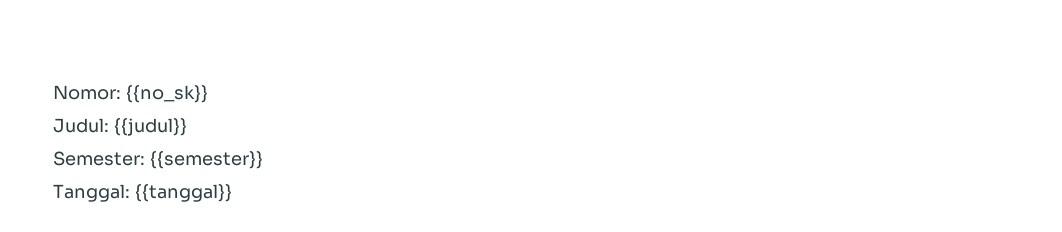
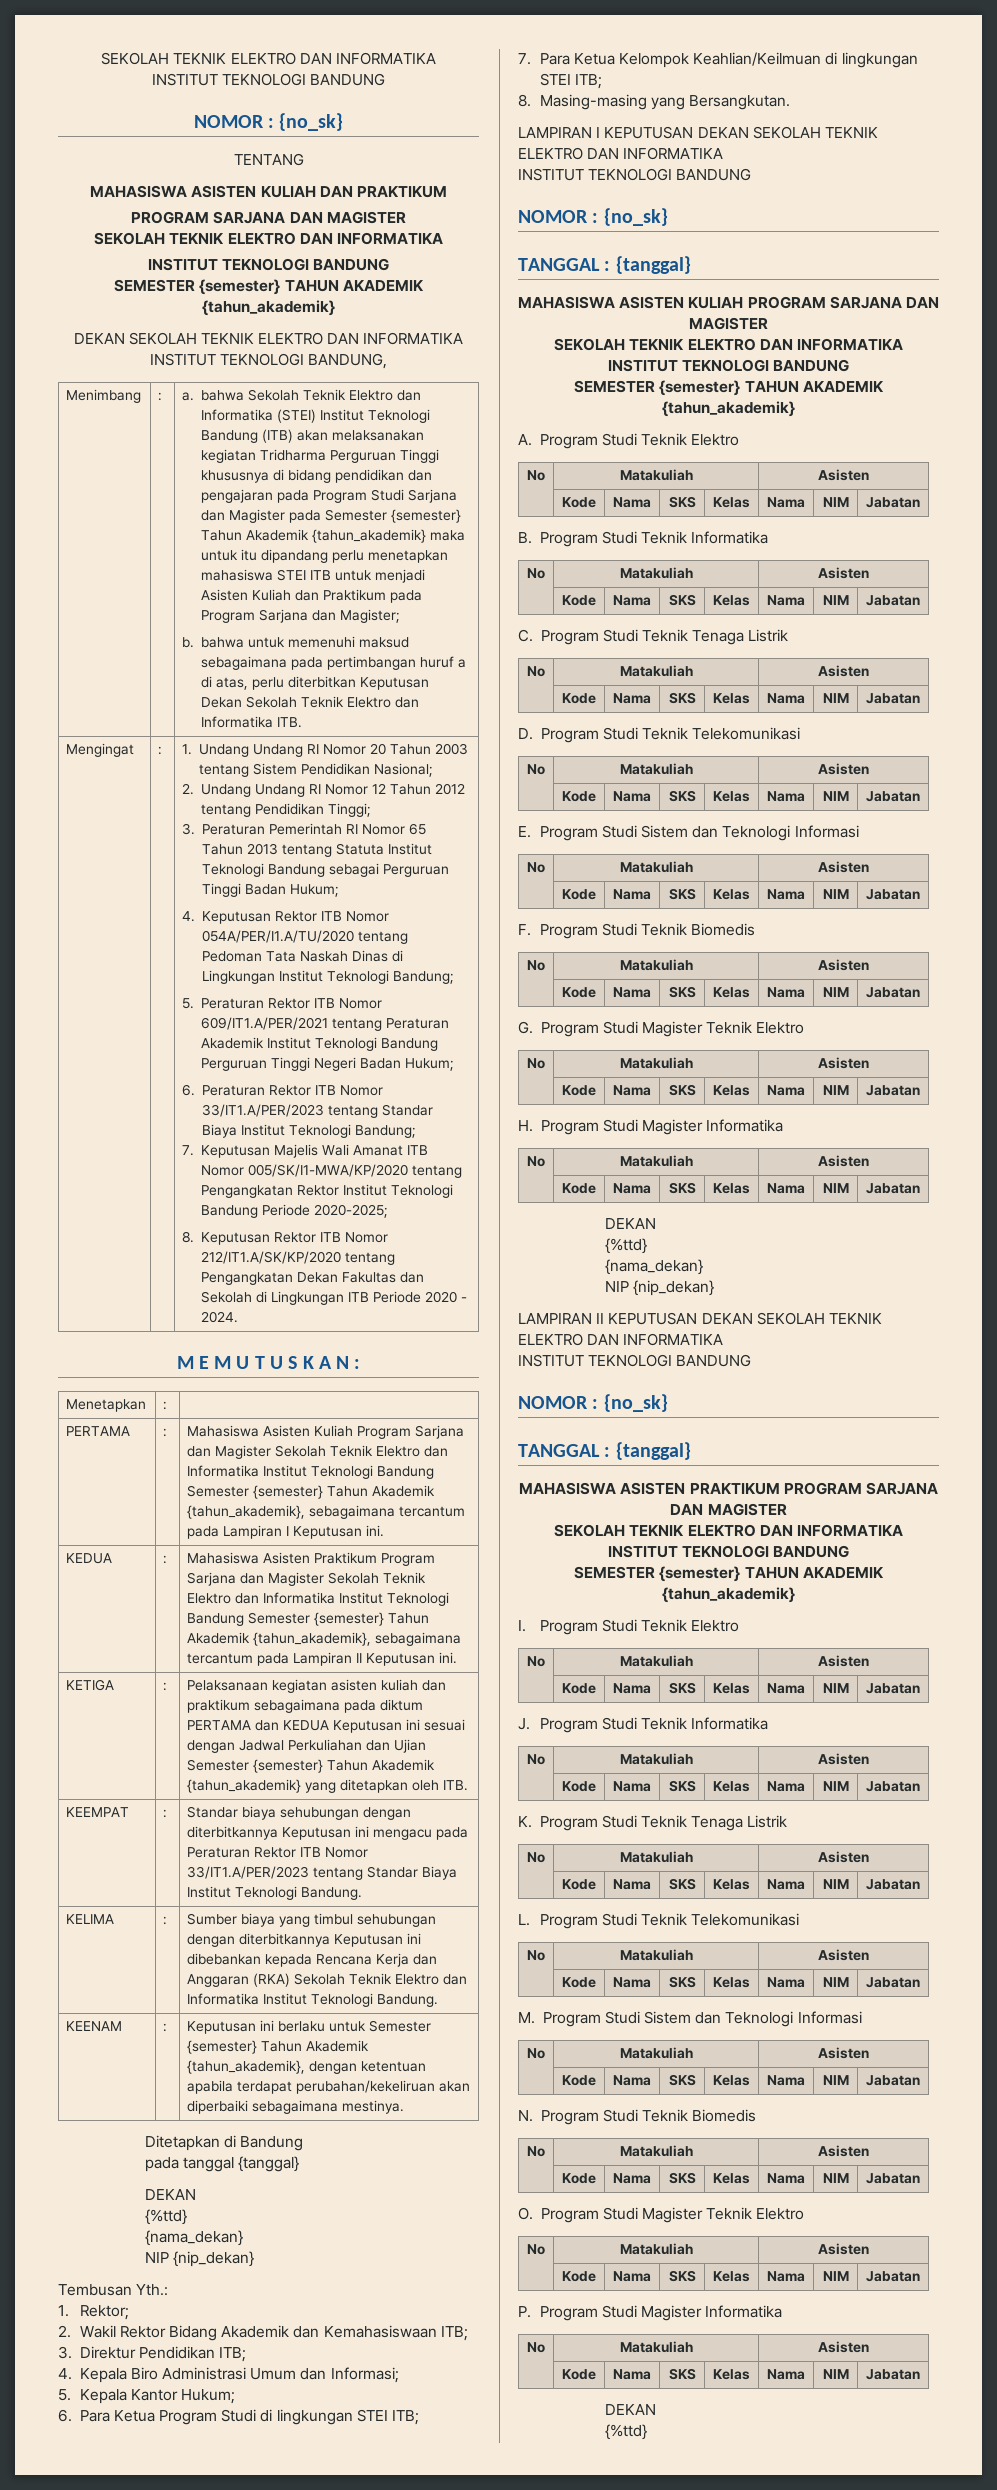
[53,85,208,103] [53,118,187,136] [53,151,263,169] [53,184,232,202] Nomor: {{no_sk}} // Judul: {{judul}} // Semester: {{semester}} // Tanggal: {{tanggal}} -> [101,52,436,65] [151,73,386,86] [193,113,344,131] [233,153,304,166] [90,185,447,198] [131,211,406,224] [94,232,443,245] [147,258,390,271] [114,279,424,295] [202,300,335,316] [73,332,464,345] [149,353,388,369] [66,389,142,403] [158,392,163,401] [182,389,422,401] [201,409,431,423] [201,429,425,443] [201,449,440,463] [201,469,433,483] [201,489,458,503] [201,509,462,523] [201,529,466,543] [201,549,449,563] [201,569,426,583] [201,589,423,603] [201,609,401,623] [182,636,410,648] [201,656,467,670] [201,676,430,690] [201,696,420,708] [201,716,303,728] [66,743,135,757] [158,746,163,755] [182,743,469,757] [199,763,434,777] [182,783,466,797] [201,803,372,817] [182,823,427,835] [202,843,433,857] [202,863,450,877] [202,883,340,897] [182,911,390,924] [202,930,409,944] [202,950,404,962] [202,970,455,984] [182,998,383,1009] [201,1017,450,1031] [201,1037,439,1051] [201,1057,455,1071] [182,1084,384,1096] [202,1104,434,1118] [202,1124,417,1138] [182,1144,429,1158] [201,1164,463,1178] [201,1184,454,1198] [201,1204,389,1218] [182,1231,389,1245] [201,1251,396,1265] [201,1272,425,1285] [201,1291,468,1305] [201,1311,239,1323] [176,1356,361,1369] [66,1399,147,1412] [163,1401,168,1410] [66,1426,131,1436] [163,1428,168,1437] [187,1425,465,1439] [187,1445,449,1459] [187,1465,435,1479] [187,1485,436,1499] [187,1505,466,1519] [187,1525,385,1539] [66,1553,113,1564] [163,1555,168,1564] [187,1552,436,1566] [187,1572,427,1586] [187,1592,450,1606] [187,1612,430,1626] [187,1632,462,1646] [187,1652,458,1666] [66,1679,115,1691] [163,1682,168,1691] [187,1679,447,1693] [187,1699,424,1713] [187,1719,466,1733] [187,1739,427,1753] [187,1759,436,1773] [187,1779,469,1793] [66,1807,130,1817] [163,1809,168,1818] [187,1806,412,1820] [187,1826,469,1840] [187,1847,369,1858] [187,1866,458,1880] [187,1886,363,1900] [66,1914,115,1924] [163,1916,168,1925] [187,1913,437,1927] [187,1933,422,1947] [187,1953,438,1967] [187,1973,468,1987] [187,1993,439,2007] [66,2021,123,2031] [163,2023,168,2032] [187,2020,432,2034] [187,2040,370,2054] [187,2060,427,2074] [187,2080,471,2094] [187,2100,405,2114] [144,2135,304,2151] [144,2156,300,2172] [144,2189,196,2200] [144,2209,187,2225] [144,2230,243,2246] [144,2251,255,2267] [58,2284,169,2296] [58,2305,129,2320] [58,2325,468,2341] [58,2346,247,2362] [58,2367,399,2383] [58,2389,236,2404] [58,2409,420,2425] [518,52,918,68] [539,73,602,89] [518,94,791,110] [518,126,878,139] [518,147,724,160] [518,168,752,181] [518,208,668,226] [518,256,691,274] [518,296,939,309] [689,317,768,330] [554,338,903,351] [607,359,850,372] [574,380,884,396] [662,401,795,417] [518,433,740,449] [527,470,545,481] [619,469,693,481] [818,469,869,481] [562,497,596,508] [613,497,651,508] [668,496,696,508] [713,497,750,508] [767,497,805,508] [822,497,849,507] [866,497,920,508] [518,531,769,547] [527,568,545,579] [619,567,693,579] [818,567,869,579] [562,595,596,606] [613,595,651,606] [668,594,696,606] [713,595,750,606] [767,595,805,606] [822,595,849,605] [866,595,920,606] [518,629,789,645] [527,666,545,677] [619,665,693,677] [818,665,869,677] [562,693,596,704] [613,693,651,704] [668,692,696,704] [713,693,750,704] [767,693,805,704] [822,693,849,703] [866,693,920,704] [518,727,801,743] [527,764,545,775] [619,763,693,775] [818,763,869,775] [562,791,596,802] [613,791,651,802] [668,790,696,802] [713,791,750,802] [767,791,805,802] [822,791,849,801] [866,791,920,802] [518,825,859,841] [527,862,545,873] [619,861,693,873] [818,861,869,873] [562,889,596,900] [613,889,651,900] [668,888,696,900] [713,889,750,900] [767,889,805,900] [822,889,849,899] [866,889,920,900] [518,923,756,939] [527,960,545,971] [619,959,693,971] [818,959,869,971] [562,987,596,998] [613,987,651,998] [668,986,696,998] [713,987,750,998] [767,987,805,998] [822,987,849,997] [866,987,920,998] [518,1021,805,1037] [527,1058,545,1069] [619,1057,693,1069] [818,1057,869,1069] [562,1085,596,1096] [613,1085,651,1096] [668,1084,696,1096] [713,1085,750,1096] [767,1085,805,1096] [822,1085,849,1095] [866,1085,920,1096] [518,1119,784,1135] [527,1156,545,1167] [619,1155,693,1167] [818,1155,869,1167] [562,1183,596,1194] [613,1183,651,1194] [668,1182,696,1194] [713,1183,750,1194] [767,1183,805,1194] [822,1183,849,1193] [866,1183,920,1194] [604,1218,656,1229] [604,1238,647,1254] [604,1259,703,1275] [604,1280,715,1296] [518,1312,882,1325] [518,1333,724,1346] [518,1354,752,1367] [518,1394,668,1412] [518,1442,691,1460] [519,1482,938,1495] [670,1503,787,1516] [554,1524,903,1537] [607,1545,850,1558] [574,1566,884,1582] [662,1587,795,1603] [518,1619,740,1635] [527,1656,545,1667] [619,1655,693,1667] [818,1655,869,1667] [562,1683,596,1694] [613,1683,651,1694] [668,1682,696,1694] [713,1683,750,1694] [767,1683,805,1694] [822,1683,849,1693] [866,1683,920,1694] [518,1717,769,1733] [527,1754,545,1765] [619,1753,693,1765] [818,1753,869,1765] [562,1781,596,1792] [613,1781,651,1792] [668,1780,696,1792] [713,1781,750,1792] [767,1781,805,1792] [822,1781,849,1791] [866,1781,920,1792] [518,1815,788,1831] [527,1852,545,1863] [619,1851,693,1863] [818,1851,869,1863] [562,1879,596,1890] [613,1879,651,1890] [668,1878,696,1890] [713,1879,750,1890] [767,1879,805,1890] [822,1879,849,1889] [866,1879,920,1890] [518,1913,800,1929] [527,1950,545,1961] [619,1949,693,1961] [818,1949,869,1961] [562,1977,596,1988] [613,1977,651,1988] [668,1976,696,1988] [713,1977,750,1988] [767,1977,805,1988] [822,1977,849,1987] [866,1977,920,1988] [518,2011,862,2027] [527,2048,545,2059] [619,2047,693,2059] [818,2047,869,2059] [562,2075,596,2086] [613,2075,651,2086] [668,2074,696,2086] [713,2075,750,2086] [767,2075,805,2086] [822,2075,849,2085] [866,2075,920,2086] [518,2109,757,2125] [527,2146,545,2157] [619,2145,693,2157] [818,2145,869,2157] [562,2173,596,2184] [613,2173,651,2184] [668,2172,696,2184] [713,2173,750,2184] [767,2173,805,2184] [822,2173,849,2183] [866,2173,920,2184] [518,2207,805,2223] [527,2244,545,2255] [619,2243,693,2255] [818,2243,869,2255] [562,2271,596,2282] [613,2271,651,2282] [668,2270,696,2282] [713,2271,750,2282] [767,2271,805,2282] [822,2271,849,2281] [866,2271,920,2282] [518,2305,783,2321] [527,2342,545,2353] [619,2341,693,2353] [818,2341,869,2353] [562,2369,596,2380] [613,2369,651,2380] [668,2368,696,2380] [713,2369,750,2380] [767,2369,805,2380] [822,2369,849,2379] [866,2369,920,2380] [604,2404,656,2415] [604,2424,647,2440] SEKOLAH TEKNIK ELEKTRO DAN INFORMATIKA // INSTITUT TEKNOLOGI BANDUNG // NOMOR : {no_sk} // TENTANG // MAHASISWA ASISTEN KULIAH DAN PRAKTIKUM // PROGRAM SARJANA DAN MAGISTER // SEKOLAH TEKNIK ELEKTRO DAN INFORMATIKA // INSTITUT TEKNOLOGI BANDUNG // SEMESTER {semester} TAHUN AKADEMIK {tahun_akademik} // DEKAN SEKOLAH TEKNIK ELEKTRO DAN INFORMATIKA INSTITUT TEKNOLOGI BANDUNG, // Menimbang | : | a. bahwa Sekolah Teknik Elektro dan Informatika (STEI) Institut Teknologi Bandung (ITB) akan melaksanakan kegiatan Tridharma Perguruan Tinggi khususnya di bidang pendidikan dan pengajaran pada Program Studi Sarjana dan Magister pada Semester {semester} Tahun Akademik {tahun_akademik} maka untuk itu dipandang perlu menetapkan mahasiswa STEI ITB untuk menjadi Asisten Kuliah dan Praktikum pada Program Sarjana dan Magister; // b. bahwa untuk memenuhi maksud sebagaimana pada pertimbangan huruf a di atas, perlu diterbitkan Keputusan Dekan Sekolah Teknik Elektro dan Informatika ITB. // Mengingat | : | 1. Undang Undang RI Nomor 20 Tahun 2003 tentang Sistem Pendidikan Nasional; // 2. Undang Undang RI Nomor 12 Tahun 2012 tentang Pendidikan Tinggi; // 3. Peraturan Pemerintah RI Nomor 65 Tahun 2013 tentang Statuta Institut Teknologi Bandung sebagai Perguruan Tinggi Badan Hukum; // 4. Keputusan Rektor ITB Nomor 054A/PER/I1.A/TU/2020 tentang Pedoman Tata Naskah Dinas di Lingkungan Institut Teknologi Bandung; // 5. Peraturan Rektor ITB Nomor 609/IT1.A/PER/2021 tentang Peraturan Akademik Institut Teknologi Bandung Perguruan Tinggi Negeri Badan Hukum; // 6. Peraturan Rektor ITB Nomor 33/IT1.A/PER/2023 tentang Standar Biaya Institut Teknologi Bandung; // 7. Keputusan Majelis Wali Amanat ITB Nomor 005/SK/I1-MWA/KP/2020 tentang Pengangkatan Rektor Institut Teknologi Bandung Periode 2020-2025; // 8. Keputusan Rektor ITB Nomor 212/IT1.A/SK/KP/2020 tentang Pengangkatan Dekan Fakultas dan Sekolah di Lingkungan ITB Periode 2020 - 2024. // M E M U T U S K A N : // Menetapkan | : | // PERTAMA | : | Mahasiswa Asisten Kuliah Program Sarjana dan Magister Sekolah Teknik Elektro dan Informatika Institut Teknologi Bandung Semester {semester} Tahun Akademik {tahun_akademik}, sebagaimana tercantum pada Lampiran I Keputusan ini. // KEDUA | : | Mahasiswa Asisten Praktikum Program Sarjana dan Magister Sekolah Teknik Elektro dan Informatika Institut Teknologi Bandung Semester {semester} Tahun Akademik {tahun_akademik}, sebagaimana tercantum pada Lampiran II Keputusan ini. // KETIGA | : | Pelaksanaan kegiatan asisten kuliah dan praktikum sebagaimana pada diktum PERTAMA dan KEDUA Keputusan ini sesuai dengan Jadwal Perkuliahan dan Ujian Semester {semester} Tahun Akademik {tahun_akademik} yang ditetapkan oleh ITB. // KEEMPAT | : | Standar biaya sehubungan dengan diterbitkannya Keputusan ini mengacu pada Peraturan Rektor ITB Nomor 33/IT1.A/PER/2023 tentang Standar Biaya Institut Teknologi Bandung. // KELIMA | : | Sumber biaya yang timbul sehubungan dengan diterbitkannya Keputusan ini dibebankan kepada Rencana Kerja dan Anggaran (RKA) Sekolah Teknik Elektro dan Informatika Institut Teknologi Bandung. // KEENAM | : | Keputusan ini berlaku untuk Semester {semester} Tahun Akademik {tahun_akademik}, dengan ketentuan apabila terdapat perubahan/kekeliruan akan diperbaiki sebagaimana mestinya. // Ditetapkan di Bandung // pada tanggal {tanggal} // DEKAN // {%ttd} // {nama_dekan} // NIP {nip_dekan} // Tembusan Yth.: // 1. Rektor; // 2. Wakil Rektor Bidang Akademik dan Kemahasiswaan ITB; // 3. Direktur Pendidikan ITB; // 4. Kepala Biro Administrasi Umum dan Informasi; // 5. Kepala Kantor Hukum; // 6. Para Ketua Program Studi di lingkungan STEI ITB; // 7. Para Ketua Kelompok Keahlian/Keilmuan di lingkungan STEI ITB; // 8. Masing-masing yang Bersangkutan. // LAMPIRAN I KEPUTUSAN DEKAN SEKOLAH TEKNIK ELEKTRO DAN INFORMATIKA // INSTITUT TEKNOLOGI BANDUNG // NOMOR : {no_sk} // TANGGAL : {tanggal} // MAHASISWA ASISTEN KULIAH PROGRAM SARJANA DAN MAGISTER // SEKOLAH TEKNIK ELEKTRO DAN INFORMATIKA INSTITUT TEKNOLOGI BANDUNG // SEMESTER {semester} TAHUN AKADEMIK {tahun_akademik} // A. Program Studi Teknik Elektro // No | Matakuliah | Asisten // | Kode | Nama | SKS | Kelas | Nama | NIM | Jabatan // B. Program Studi Teknik Informatika // No | Matakuliah | Asisten // | Kode | Nama | SKS | Kelas | Nama | NIM | Jabatan // C. Program Studi Teknik Tenaga Listrik // No | Matakuliah | Asisten // | Kode | Nama | SKS | Kelas | Nama | NIM | Jabatan // D. Program Studi Teknik Telekomunikasi // No | Matakuliah | Asisten // | Kode | Nama | SKS | Kelas | Nama | NIM | Jabatan // E. Program Studi Sistem dan Teknologi Informasi // No | Matakuliah | Asisten // | Kode | Nama | SKS | Kelas | Nama | NIM | Jabatan // F. Program Studi Teknik Biomedis // No | Matakuliah | Asisten // | Kode | Nama | SKS | Kelas | Nama | NIM | Jabatan // G. Program Studi Magister Teknik Elektro // No | Matakuliah | Asisten // | Kode | Nama | SKS | Kelas | Nama | NIM | Jabatan // H. Program Studi Magister Informatika // No | Matakuliah | Asisten // | Kode | Nama | SKS | Kelas | Nama | NIM | Jabatan // DEKAN // {%ttd} // {nama_dekan} // NIP {nip_dekan} // LAMPIRAN II KEPUTUSAN DEKAN SEKOLAH TEKNIK ELEKTRO DAN INFORMATIKA // INSTITUT TEKNOLOGI BANDUNG // NOMOR : {no_sk} // TANGGAL : {tanggal} // MAHASISWA ASISTEN PRAKTIKUM PROGRAM SARJANA DAN MAGISTER // SEKOLAH TEKNIK ELEKTRO DAN INFORMATIKA INSTITUT TEKNOLOGI BANDUNG // SEMESTER {semester} TAHUN AKADEMIK {tahun_akademik} // I. Program Studi Teknik Elektro // No | Matakuliah | Asisten // | Kode | Nama | SKS | Kelas | Nama | NIM | Jabatan // J. Program Studi Teknik Informatika // No | Matakuliah | Asisten // | Kode | Nama | SKS | Kelas | Nama | NIM | Jabatan // K. Program Studi Teknik Tenaga Listrik // No | Matakuliah | Asisten // | Kode | Nama | SKS | Kelas | Nama | NIM | Jabatan // L. Program Studi Teknik Telekomunikasi // No | Matakuliah | Asisten // | Kode | Nama | SKS | Kelas | Nama | NIM | Jabatan // M. Program Studi Sistem dan Teknologi Informasi // No | Matakuliah | Asisten // | Kode | Nama | SKS | Kelas | Nama | NIM | Jabatan // N. Program Studi Teknik Biomedis // No | Matakuliah | Asisten // | Kode | Nama | SKS | Kelas | Nama | NIM | Jabatan // O. Program Studi Magister Teknik Elektro // No | Matakuliah | Asisten // | Kode | Nama | SKS | Kelas | Nama | NIM | Jabatan // P. Program Studi Magister Informatika // No | Matakuliah | Asisten // | Kode | Nama | SKS | Kelas | Nama | NIM | Jabatan // DEKAN // {%ttd}

